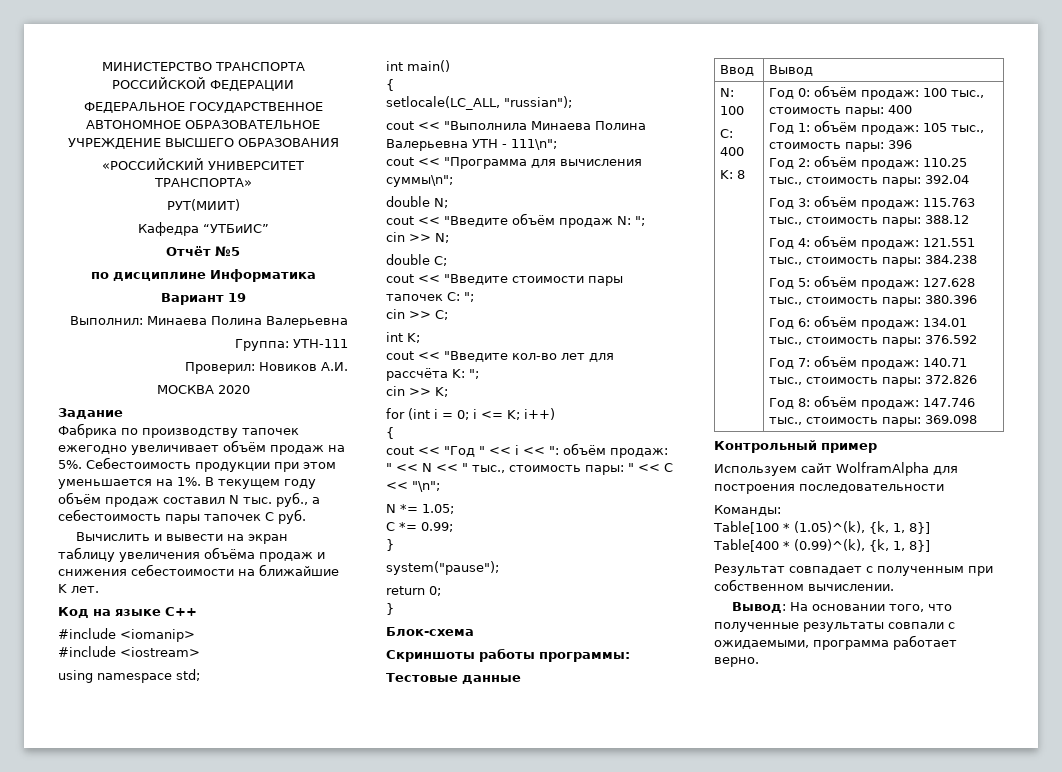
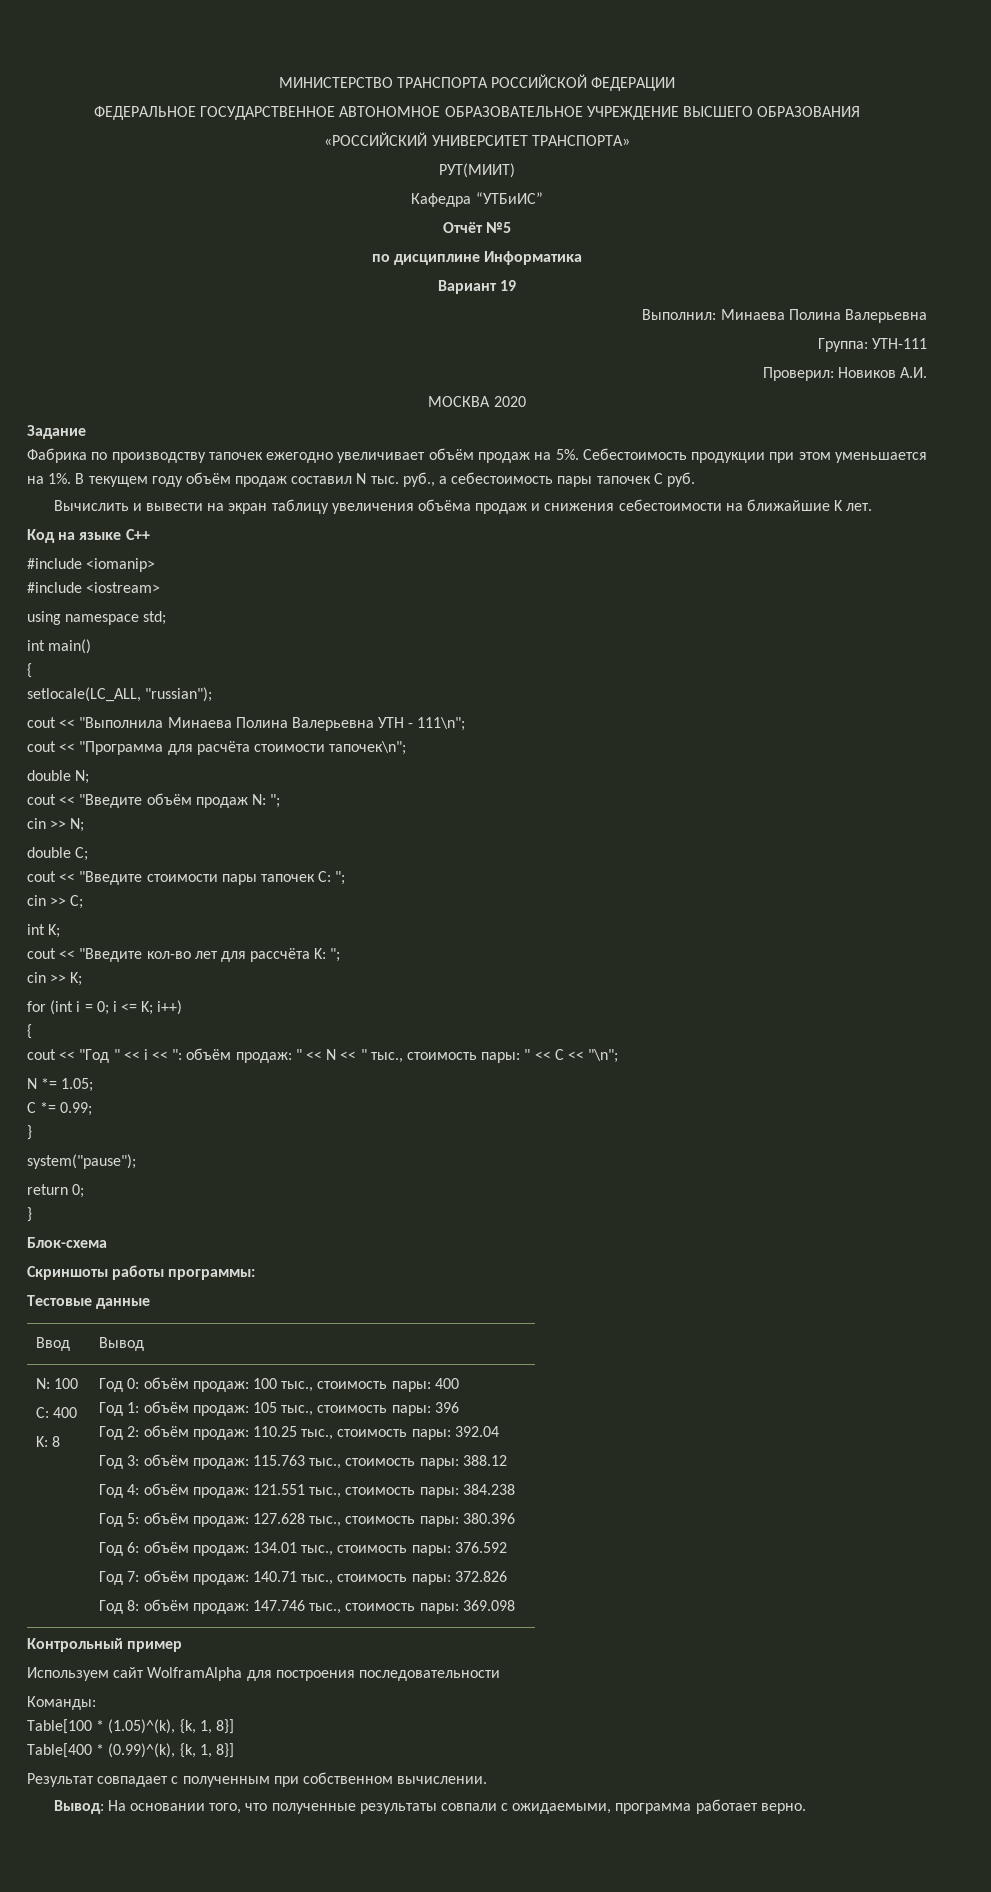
[560,159,642,166] [386,175,453,187] вычисления суммы\n"; -> [196,741,407,755] расчёта стоимости тапочек\n";

